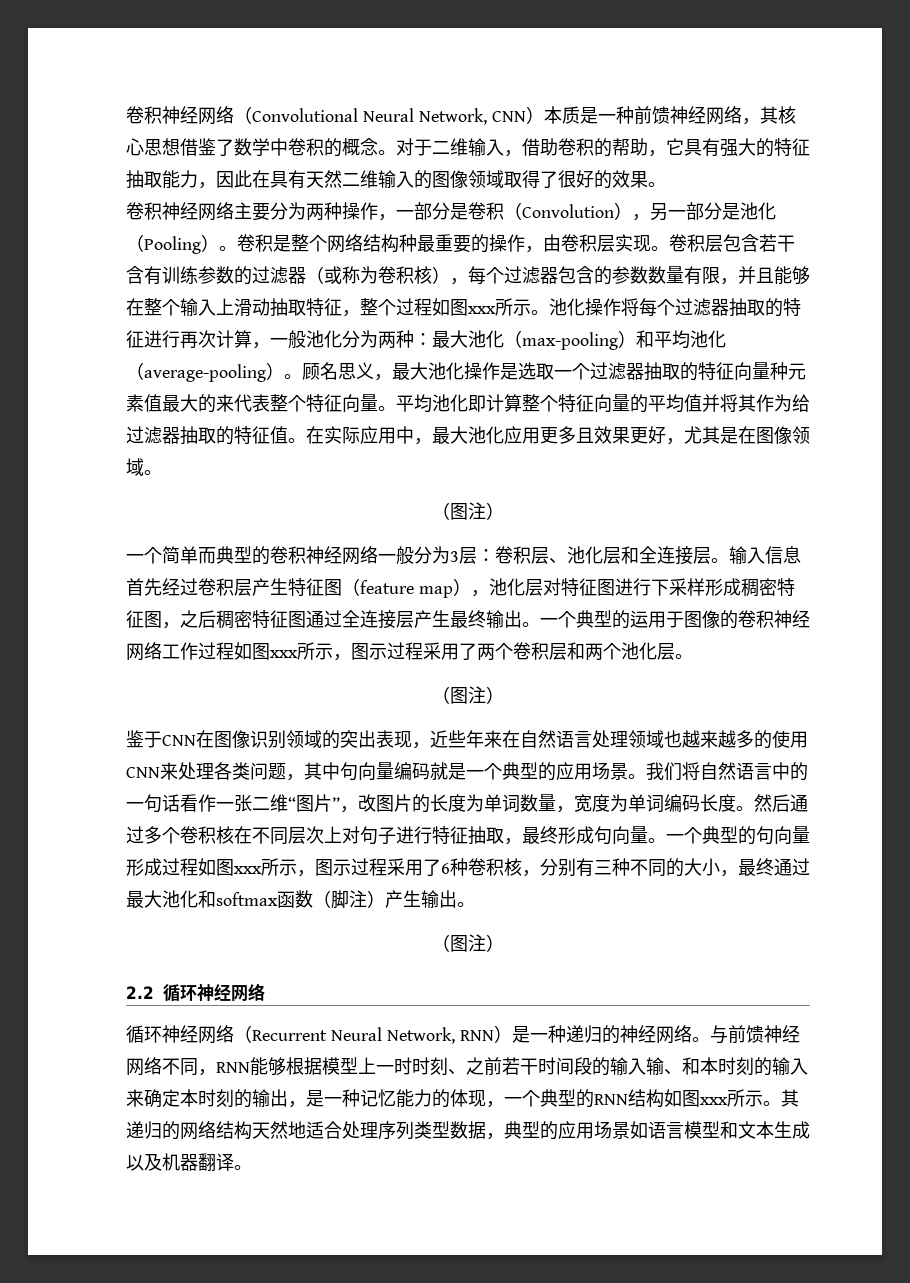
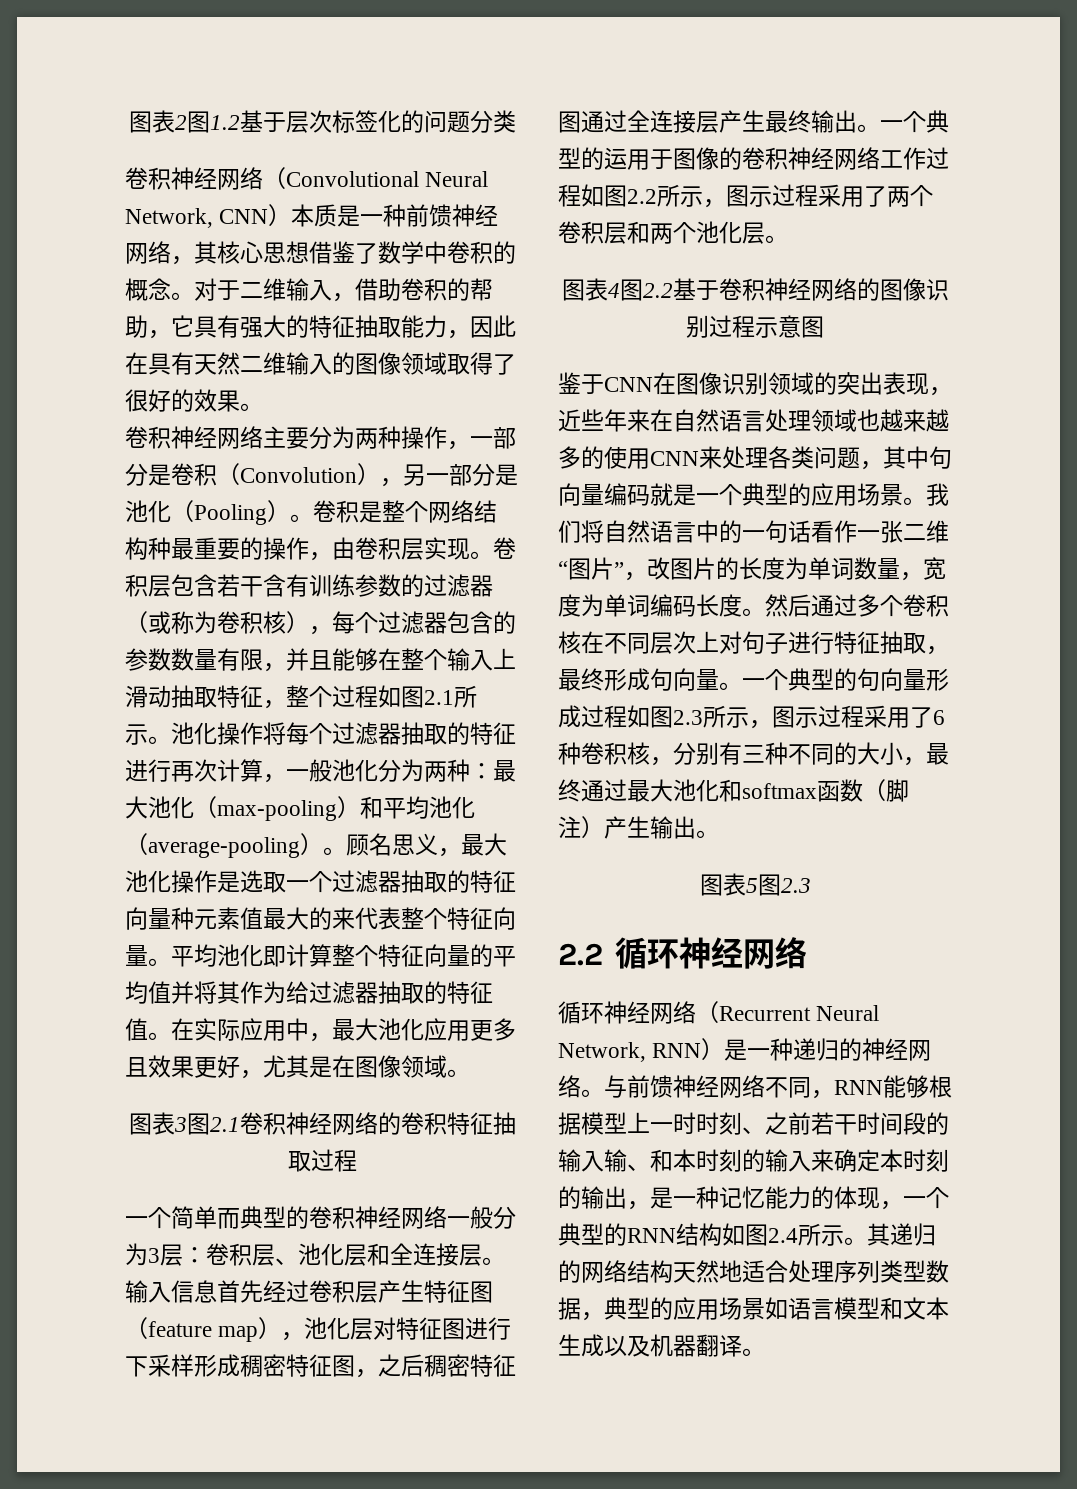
(126, 115) none -> [128,110,516,133] 图表2图1.2基于层次标签化的问题分类 //
[468,306,496,314] xxx -> [424,690,454,705] 2.1
[432,502,504,520] （图注） -> [128,1112,516,1135] [287,1149,357,1172] 图表3图2.1卷积神经网络的卷积特征抽取过程
[270,650,298,658] xxx -> [627,189,657,204] 2.2
[432,686,504,704] （图注） -> [561,278,949,301] [686,315,824,338] 图表4图2.2基于卷积神经网络的图像识别过程示意图
[234,866,262,874] xxx -> [673,710,703,725] 2.3
[432,934,504,952] （图注） -> [699,873,811,896] 图表5图2.3
[700,1097,728,1105] xxx -> [768,1228,798,1243] 2.4

